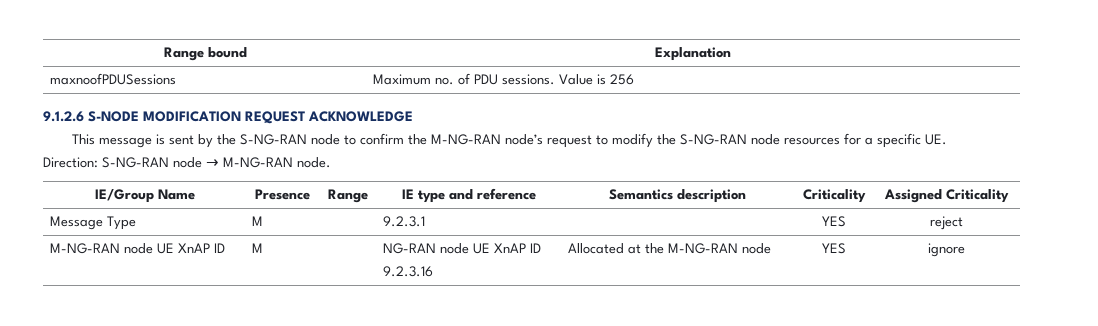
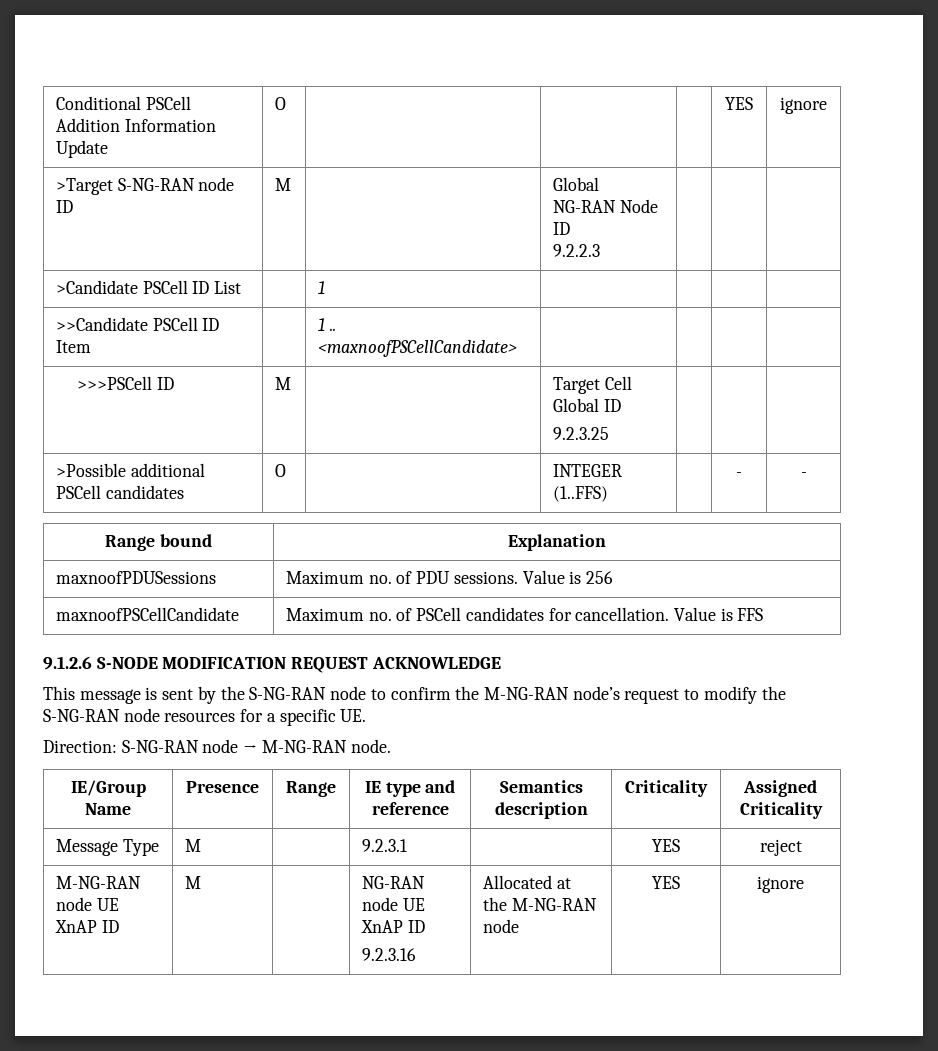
(163, 54) none -> [55,96,191,110] [55,118,216,132] [55,140,108,158] [274,97,286,110] [725,97,753,110] [780,97,827,114] [55,177,235,195] [55,200,73,213] [274,178,291,191] [552,177,599,191] [552,199,658,213] [552,222,570,235] [552,244,600,257] [55,280,242,294] [317,281,325,294] [55,317,220,331] [55,340,91,353] [317,318,336,331] [317,340,517,357] [76,376,174,390] [274,377,291,390] [552,376,632,394] [552,398,621,412] [552,427,609,440] [55,463,205,477] [55,485,184,499] [274,464,286,477] [552,464,622,477] [552,486,608,502] [736,472,742,477] [800,472,807,477] Conditional PSCell Addition Information Update | O | | | | YES | ignore // >Target S-NG-RAN node ID | M | | Global NG-RAN Node ID // 9.2.2.3 | | | // >Candidate PSCell ID List | | 1 | | | | // >>Candidate PSCell ID Item | | 1 .. <maxnoofPSCellCandidate> | | | | // >>>PSCell ID | M | | Target Cell Global ID // 9.2.3.25 | | | // >Possible additional PSCell candidates | O | | INTEGER (1..FFS) | | - | - //
(634, 79) none -> [55,607,239,621] [285,607,764,621] // maxnoofPSCellCandidate | Maximum no. of PSCell candidates for cancellation. Value is FFS

